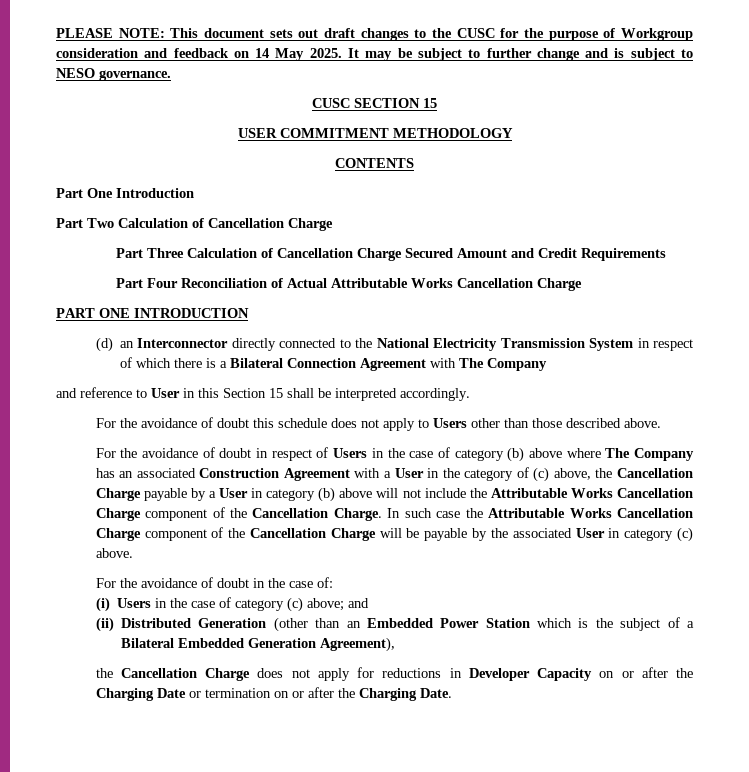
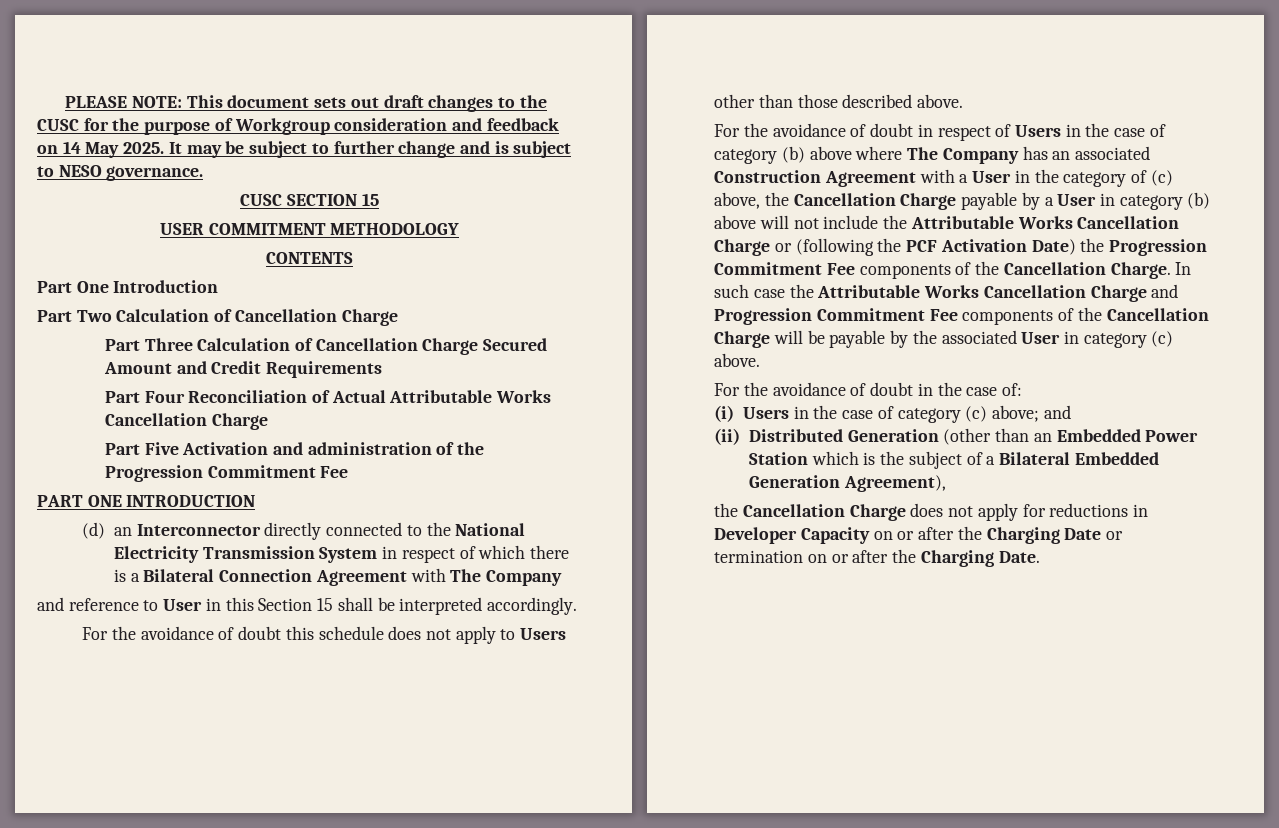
(582, 284) none -> [104,442,485,455] [104,465,349,482] // Part Five Activation and administration of the Progression Commitment Fee
[145,509,208,521] component -> [774,238,1208,256] [714,262,951,279] or (following the PCF Activation Date) the Progression Commitment Fee components
[144,529,207,541] component -> [1151,284,1179,298] [714,308,1054,325] and Progression Commitment Fee components

